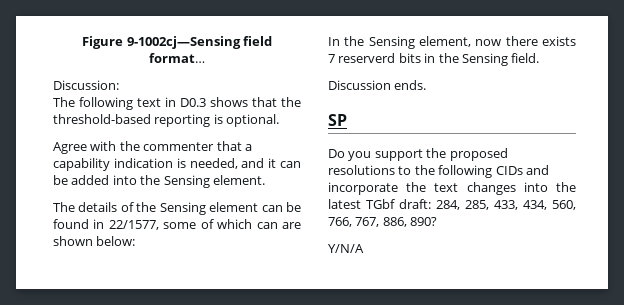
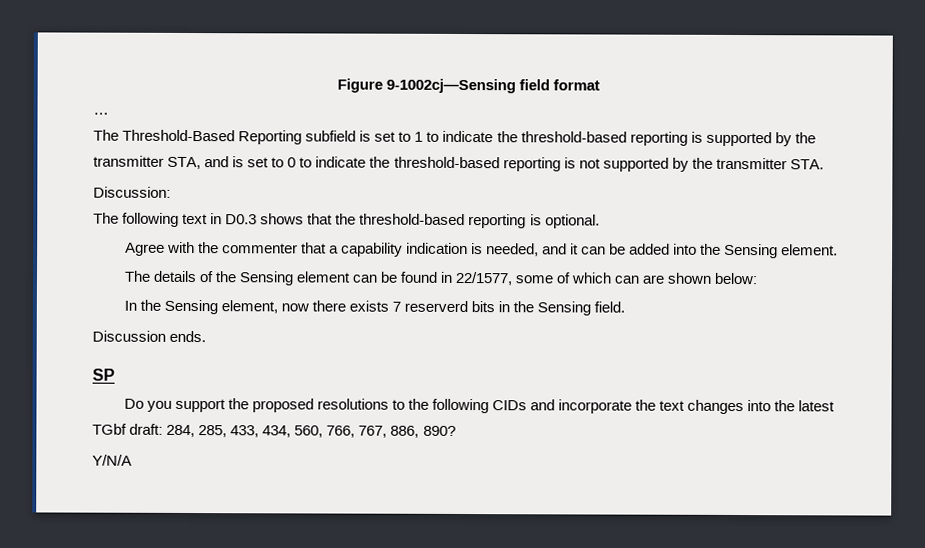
[149,53,205,63] format… -> [553,79,601,91] [93,112,109,115] [93,129,816,147] [93,155,824,172] format // … // The Threshold-Based Reporting subfield is set to 1 to indicate the threshold-based reporting is supported by the transmitter STA, and is set to 0 to indicate the threshold-based reporting is not supported by the transmitter STA.

